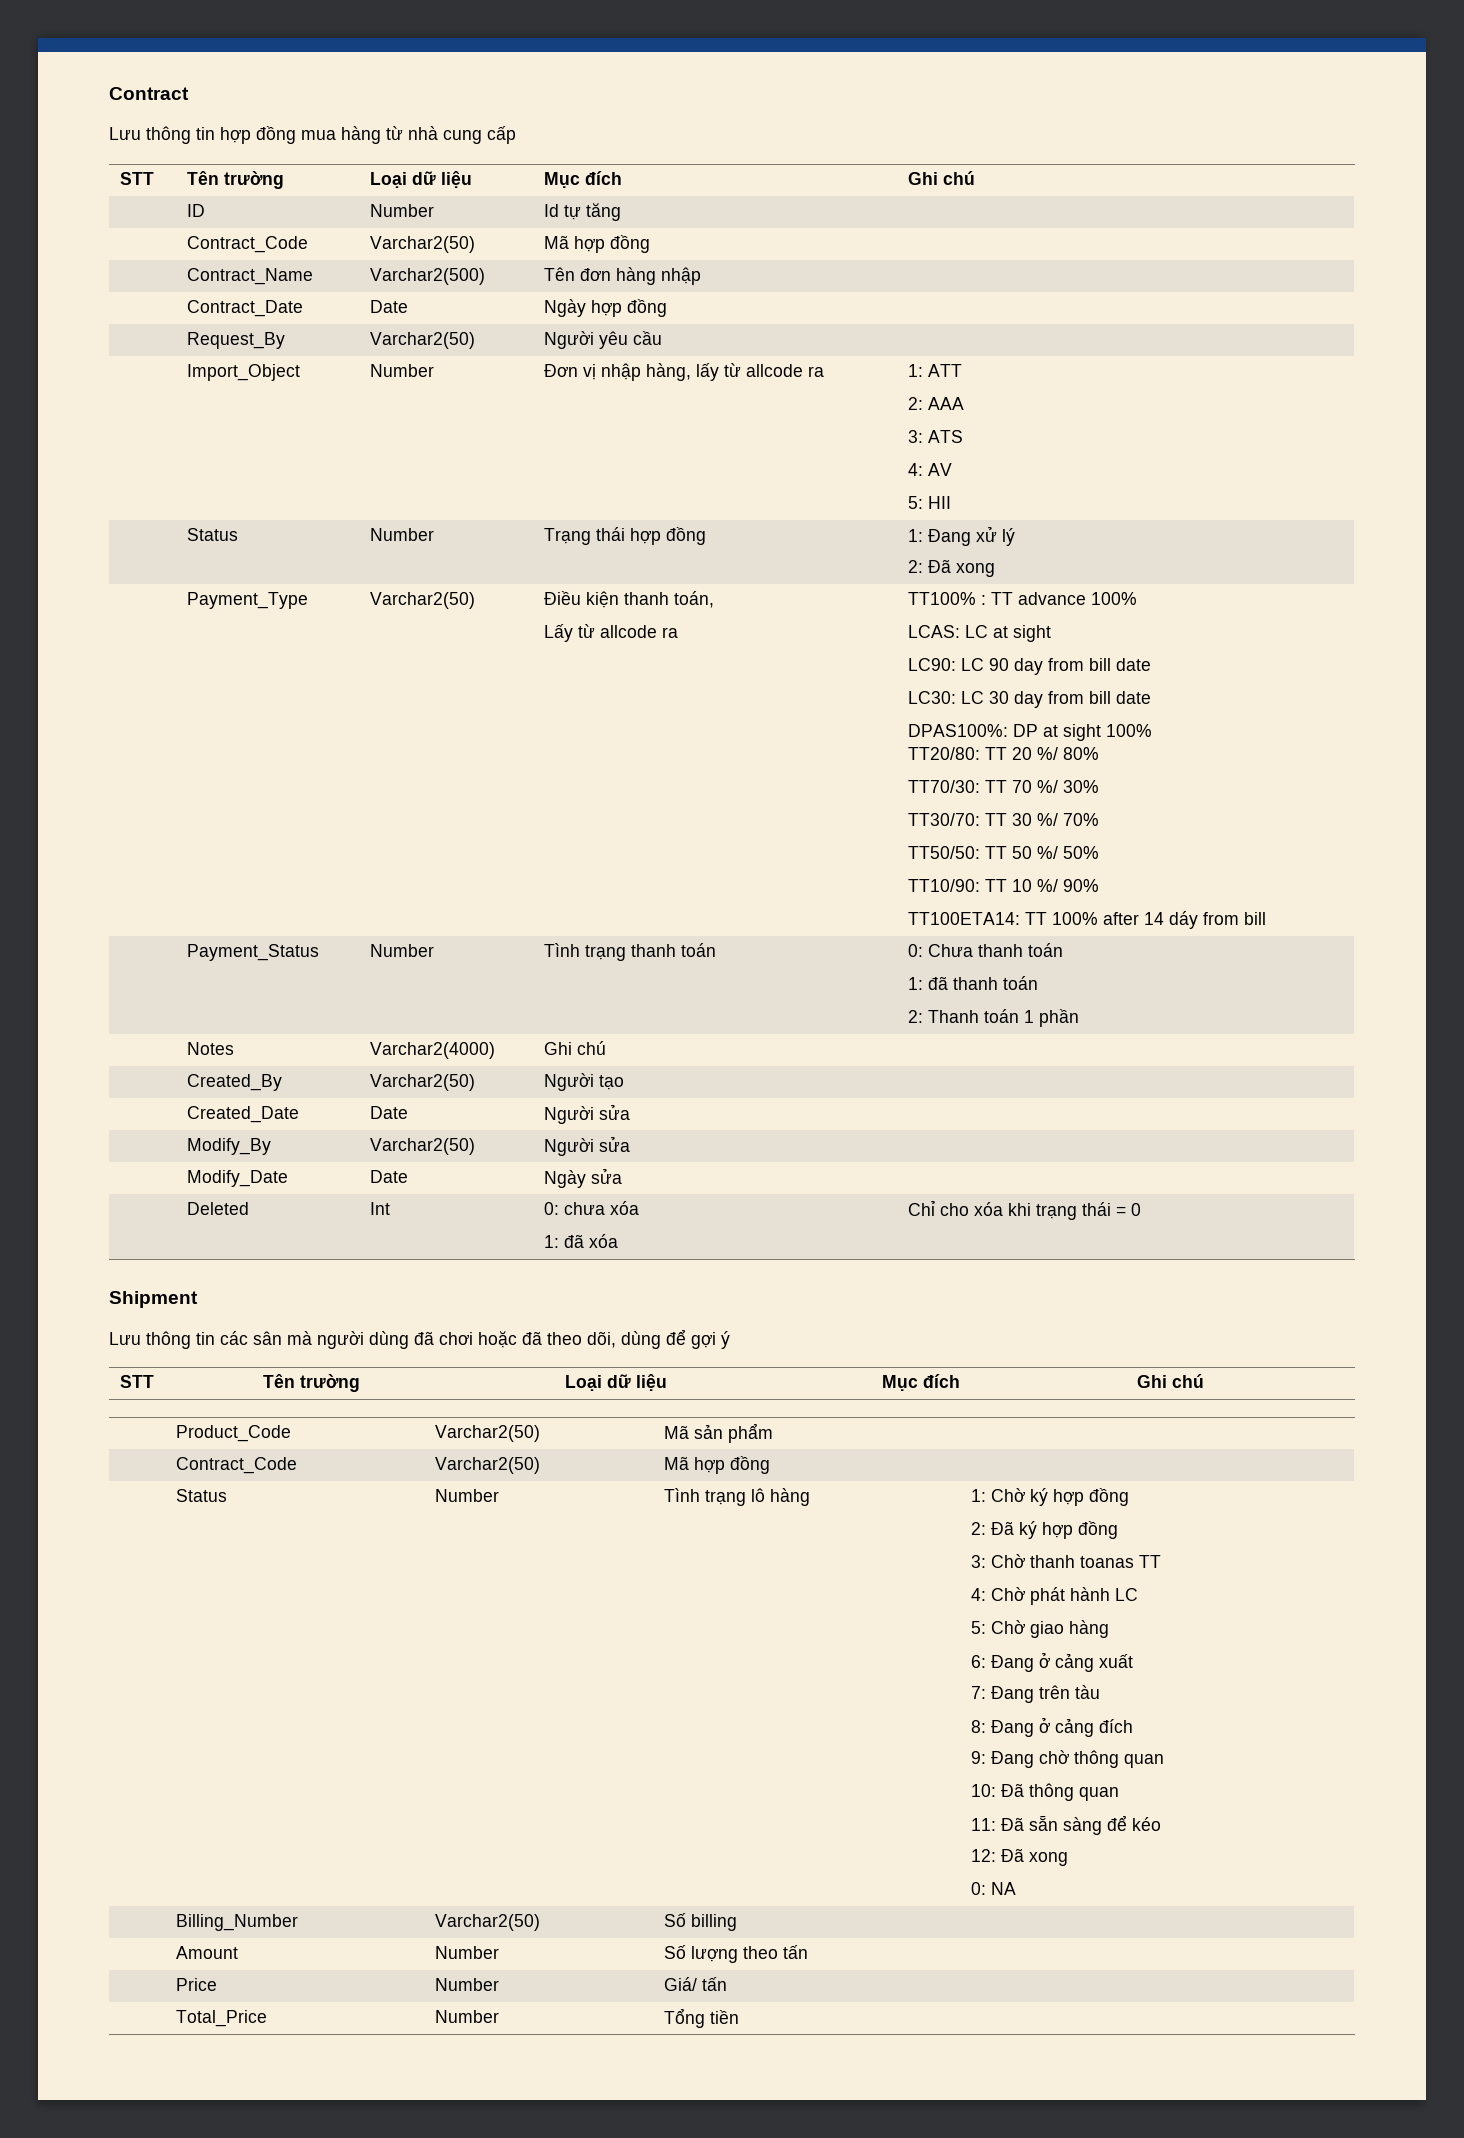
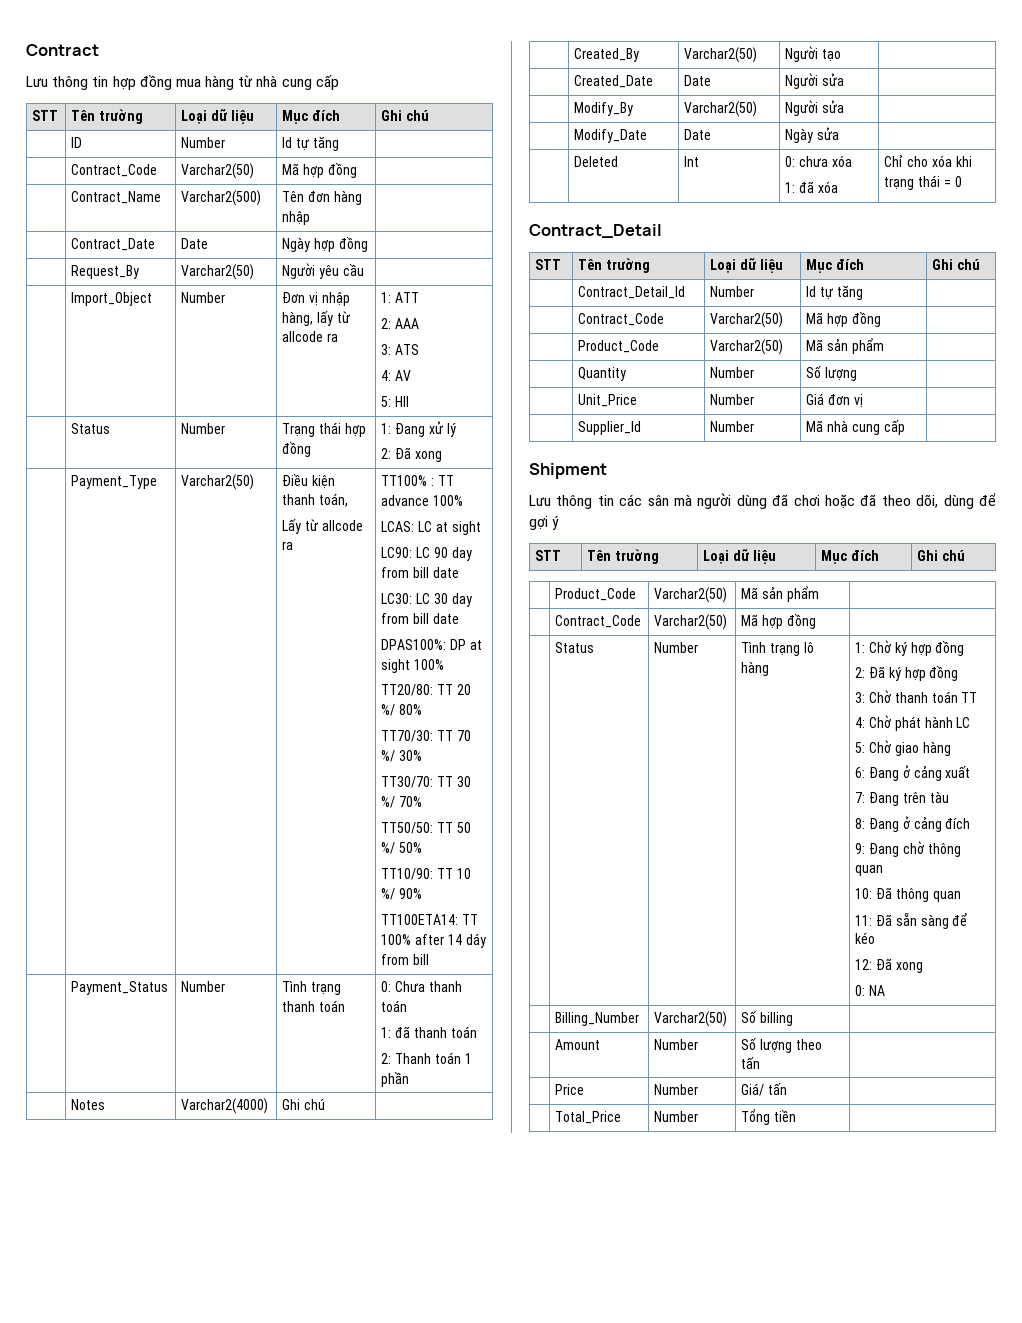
(1142, 1209) none -> [529,224,662,238] [535,259,562,270] [578,258,651,273] [710,258,783,273] [806,259,865,273] [932,259,981,270] [578,286,686,299] [710,286,755,297] [806,285,863,300] [578,313,665,326] [710,312,784,328] [806,311,881,327] [578,340,660,353] [710,339,784,355] [806,338,884,354] [578,367,627,381] [710,367,755,378] [806,365,858,381] [578,394,638,407] [710,394,755,405] [806,393,863,408] [578,421,642,435] [710,421,755,432] [806,419,905,435] // Contract_Detail // STT | Tên trường | Loại dữ liệu | Mục đích | Ghi chú // | Contract_Detail_Id | Number | Id tự tăng | // | Contract_Code | Varchar2(50) | Mã hợp đồng | // | Product_Code | Varchar2(50) | Mã sản phẩm | // | Quantity | Number | Số lượng | // | Unit_Price | Number | Giá đơn vị | // | Supplier_Id | Number | Mã nhà cung cấp |
[1080,1556,1135,1568] toanas -> [931,691,958,703] toán

